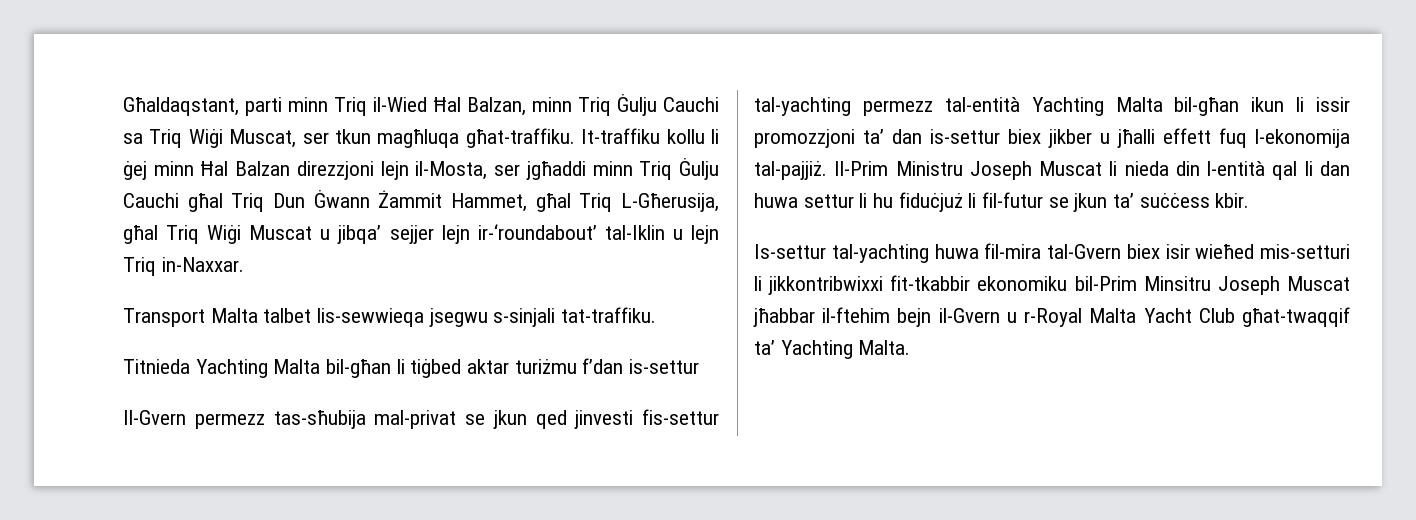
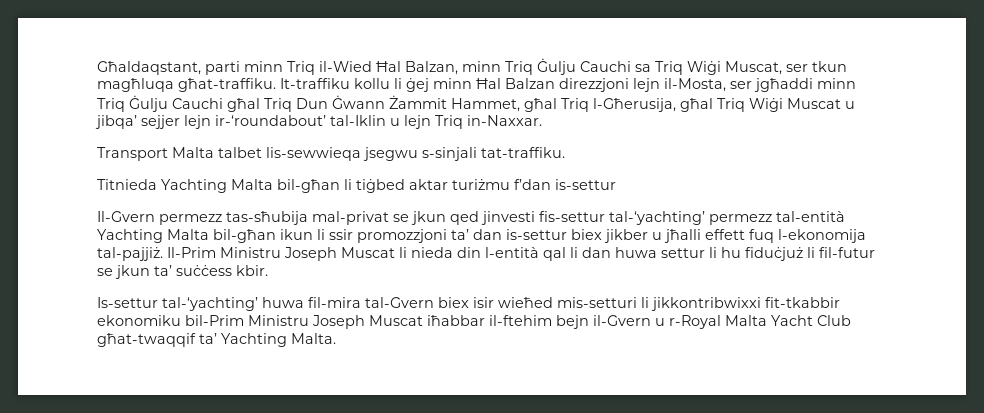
[621,193,719,212] L-Għerusija, -> [593,98,676,112] l-Għerusija,
[754,97,851,116] tal-yachting -> [609,211,705,225] tal-‘yachting’
[1316,97,1350,112] issir -> [329,229,353,240] ssir
[831,244,929,263] tal-yachting -> [162,297,258,311] tal-‘yachting’
[1143,276,1350,295] [753,308,815,327] Minsitru Joseph Muscat jħabbar -> [248,315,485,329] Ministru Joseph Muscat iħabbar

